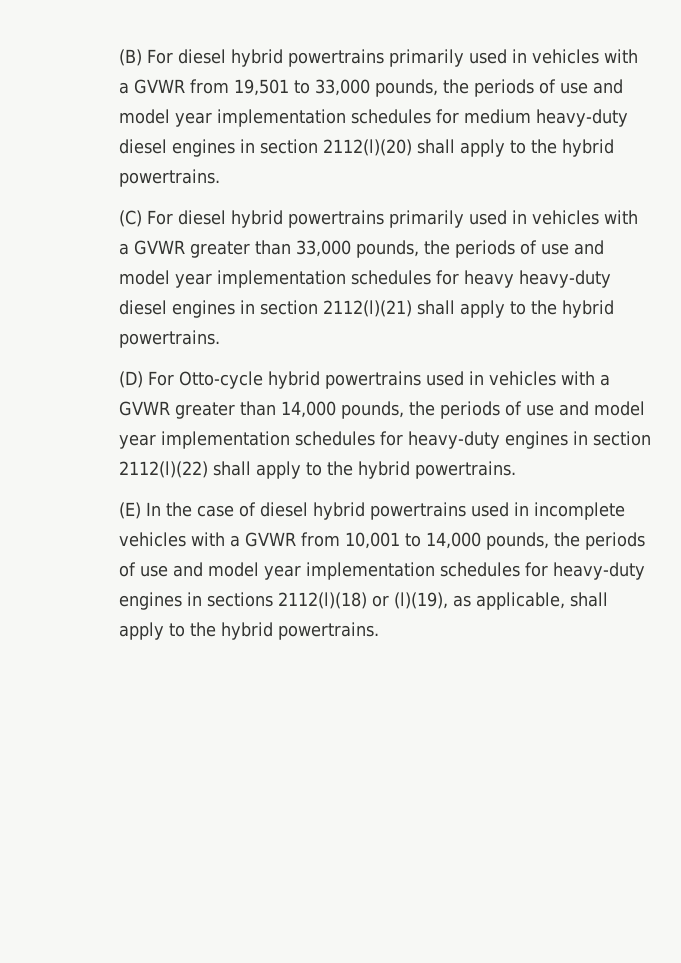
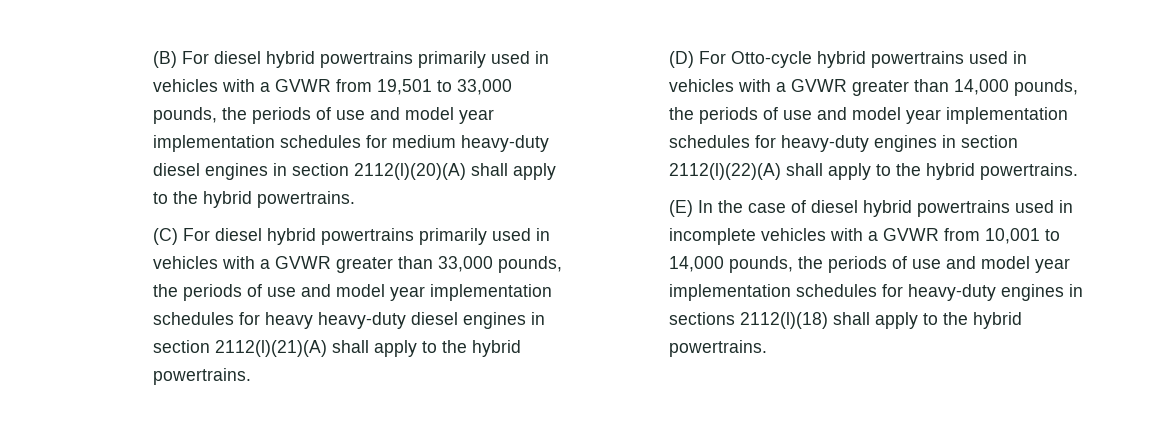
[323,139,413,156] 2112(l)(20) -> [354,163,467,180] 2112(l)(20)(A)
[323,300,413,317] 2112(l)(21) -> [215,340,328,357] 2112(l)(21)(A)
[119,461,209,478] 2112(l)(22) -> [669,163,782,180] 2112(l)(22)(A)
[372,592,566,610] or (l)(19), as applicable, -> (829, 320) none

